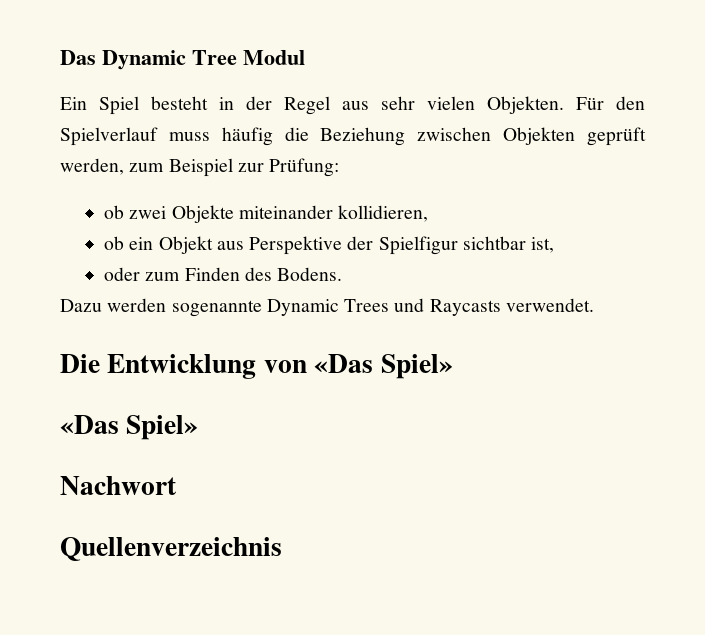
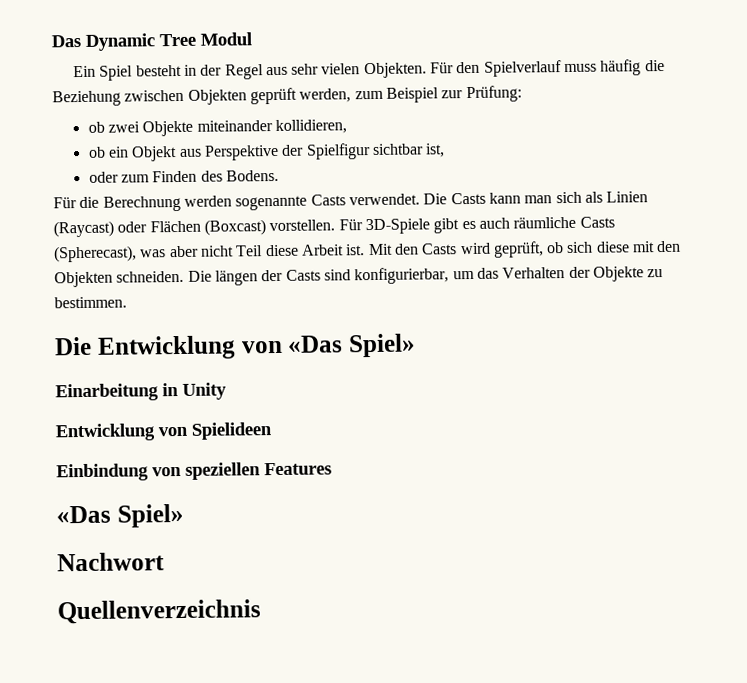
[60,298,594,317] Dazu werden sogenannte Dynamic Trees und Raycasts verwendet. -> [53,191,649,212] [53,216,615,238] [54,240,682,263] [54,266,664,288] [54,296,127,309] Für die Berechnung werden sogenannte Casts verwendet. Die Casts kann man sich als Linien (Raycast) oder Flächen (Boxcast) vorstellen. Für 3D-Spiele gibt es auch räumliche Casts (Spherecast), was aber nicht Teil diese Arbeit ist. Mit den Casts wird geprüft, ob sich diese mit den Objekten schneiden. Die längen der Casts sind konfigurierbar, um das Verhalten der Objekte zu bestimmen.
(453, 366) none -> [55,382,227,402] [55,422,272,442] [56,462,332,482] // Einarbeitung in Unity // Entwicklung von Spielideen // Einbindung von speziellen Features

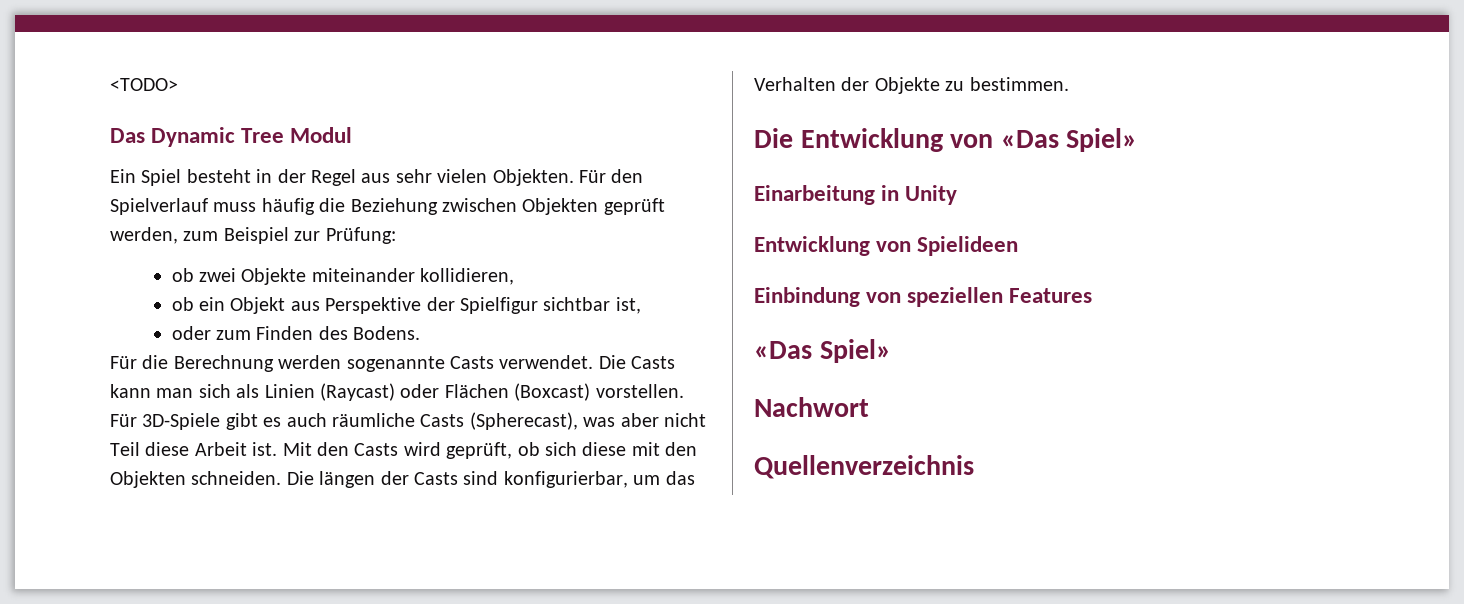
(51, 41) none -> [110,78,178,91] <TODO> //

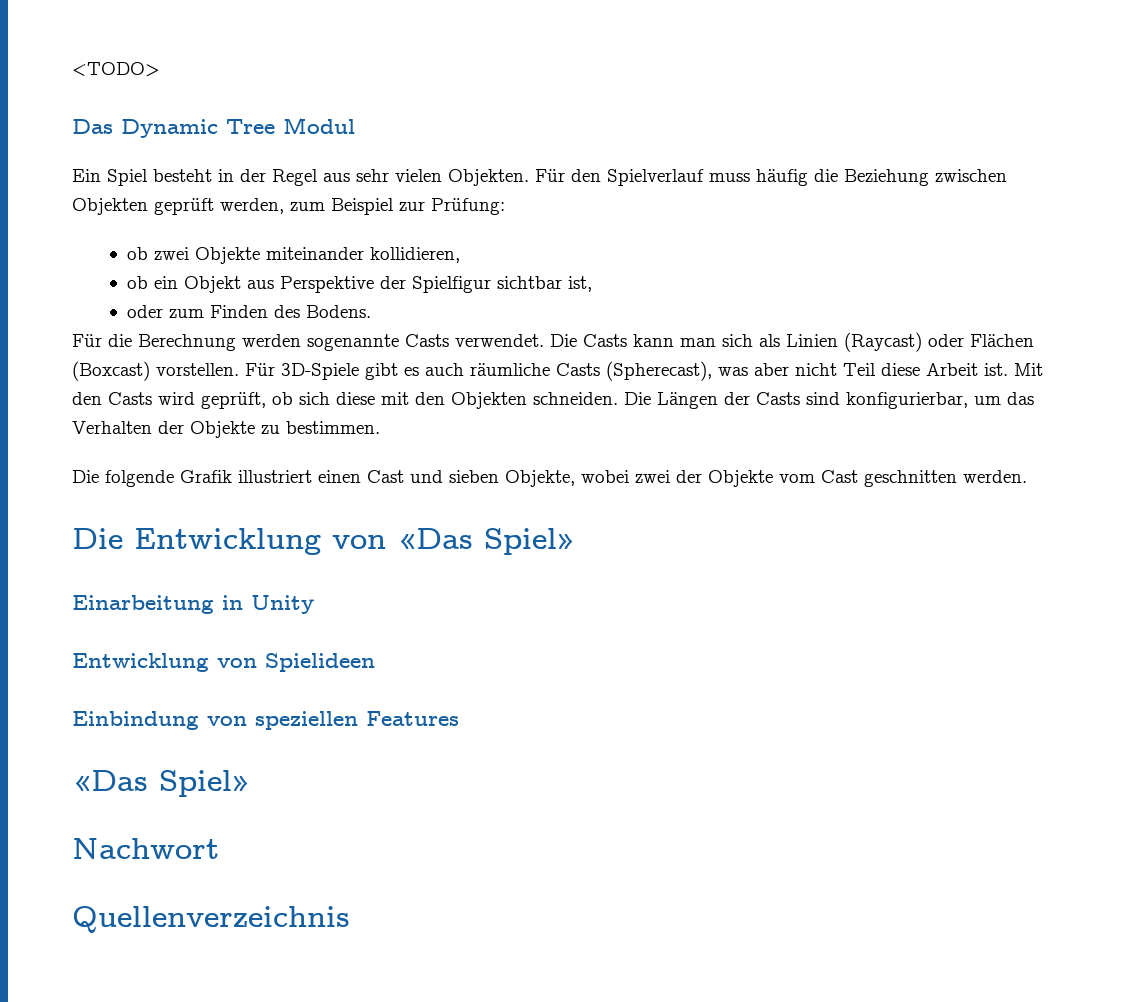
[319,471,376,488] längen -> [657,392,718,409] Längen
(1069, 84) none -> [72,470,1027,487] // Die folgende Grafik illustriert einen Cast und sieben Objekte, wobei zwei der Objekte vom Cast geschnitten werden.

